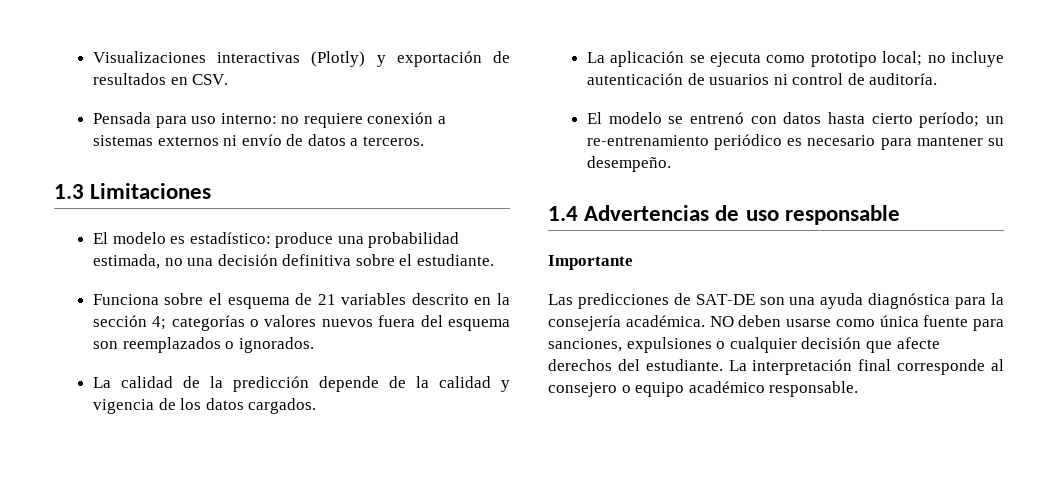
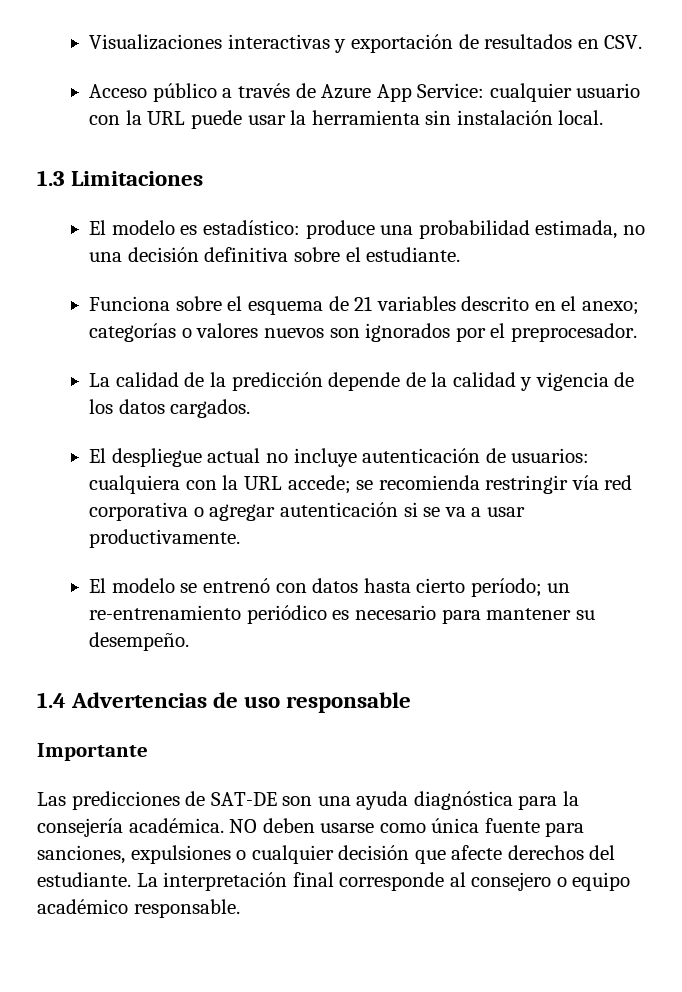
[311,51,366,67] (Plotly) -> (330, 41) none
[92,112,447,128] [92,134,425,146] Pensada para uso interno: no requiere conexión a sistemas externos ni envío de datos a terceros. -> [89,83,641,102] [89,110,604,129] Acceso público a través de Azure App Service: cualquier usuario con la URL puede usar la herramienta sin instalación local.
[496,293,510,305] [92,315,167,330] la sección 4; -> [561,296,639,315] el anexo;
[378,315,510,331] [92,337,314,353] fuera del esquema son reemplazados o ignorados. -> [329,323,637,342] son ignorados por el preprocesador.
[586,51,1004,67] [586,73,938,85] La aplicación se ejecuta como prototipo local; no incluye autenticación de usuarios ni control de auditoría. -> [89,448,590,467] [89,475,633,494] [89,502,525,521] [89,529,241,548] El despliegue actual no incluye autenticación de usuarios: cualquiera con la URL accede; se recomienda restringir vía red corporativa o agregar autenticación si se va a usar productivamente.

